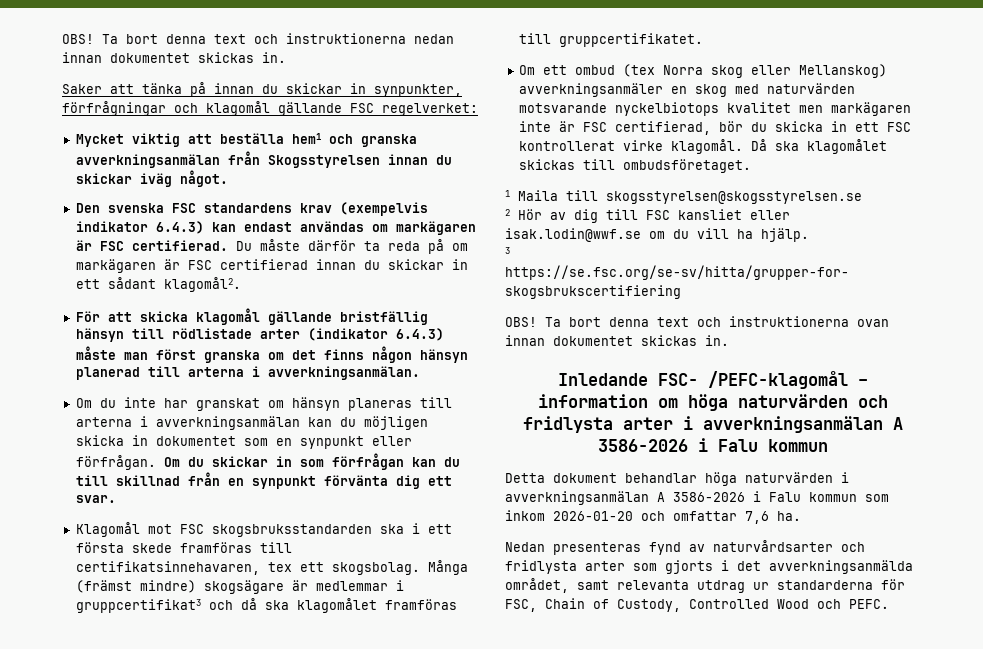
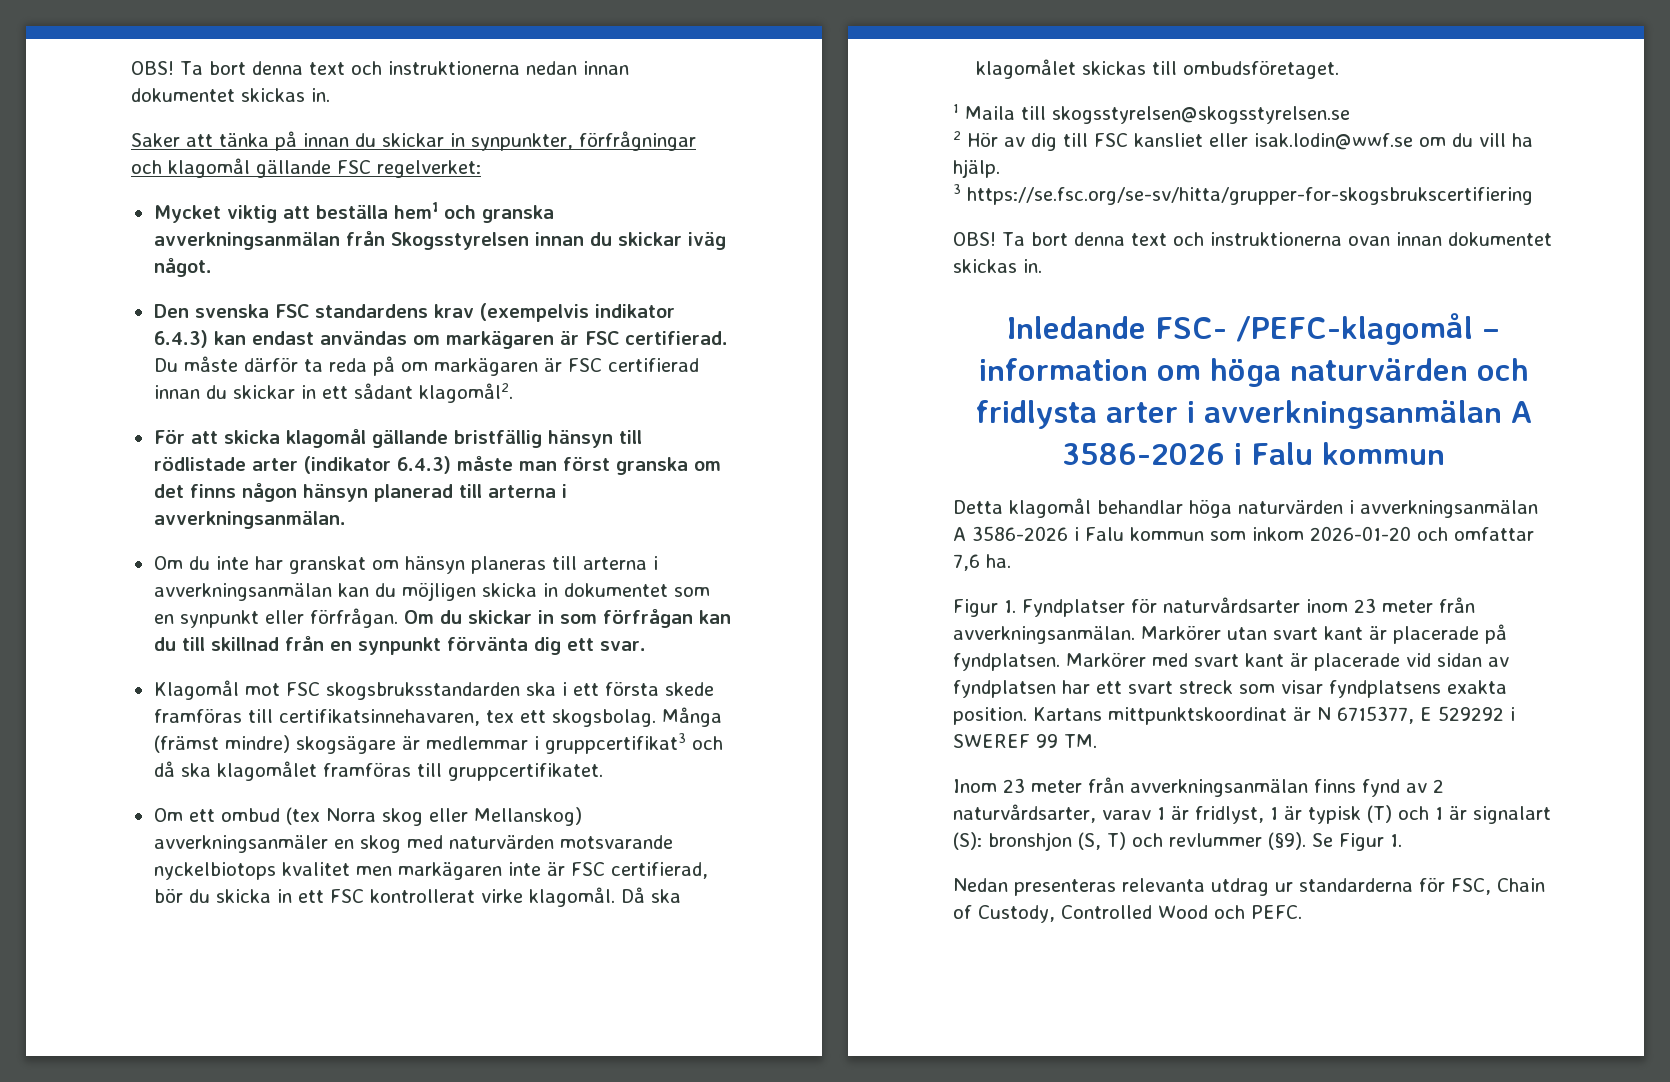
[553,473,617,483] dokument -> [1009,498,1091,518] klagomål
[505,540,865,555] [505,560,913,574] [505,578,609,593] Nedan presenteras fynd av naturvårdsarter och fridlysta arter som gjorts i det avverkningsanmälda området, samt -> [953,597,1475,617] [953,624,1507,644] [953,652,1509,671] [953,680,1507,698] [953,706,1515,725] [953,734,1097,748] [953,777,1444,797] [953,804,1551,824] [953,832,1402,851] [953,878,1116,896] Figur 1. Fyndplatser för naturvårdsarter inom 23 meter från avverkningsanmälan. Markörer utan svart kant är placerade på fyndplatsen. Markörer med svart kant är placerade vid sidan av fyndplatsen har ett svart streck som visar fyndplatsens exakta position. Kartans mittpunktskoordinat är N 6715377, E 529292 i SWEREF 99 TM. // Inom 23 meter från avverkningsanmälan finns fynd av 2 naturvårdsarter, varav 1 är fridlyst, 1 är typisk (T) och 1 är signalart (S): bronshjon (S, T) och revlummer (§9). Se Figur 1. // Nedan presenteras

